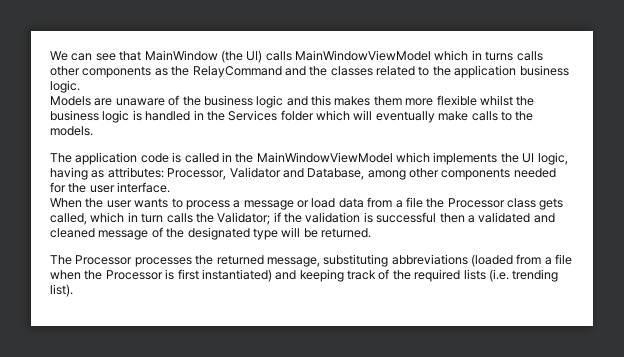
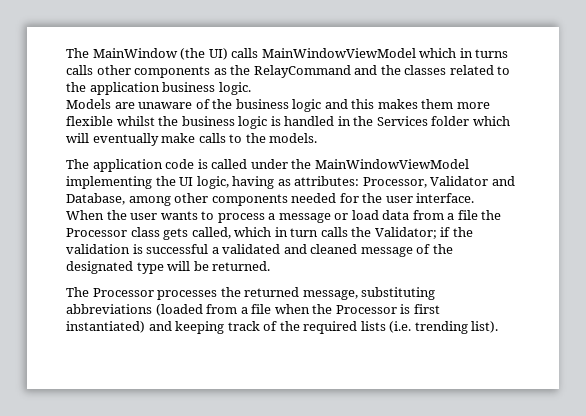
[50,51,142,61] We can see that -> [66,48,89,58] The
[221,152,232,162] in -> [250,159,288,169] under
[396,152,498,165] which implements -> [66,176,152,189] implementing
[439,213,465,223] then -> (209, 249) none

